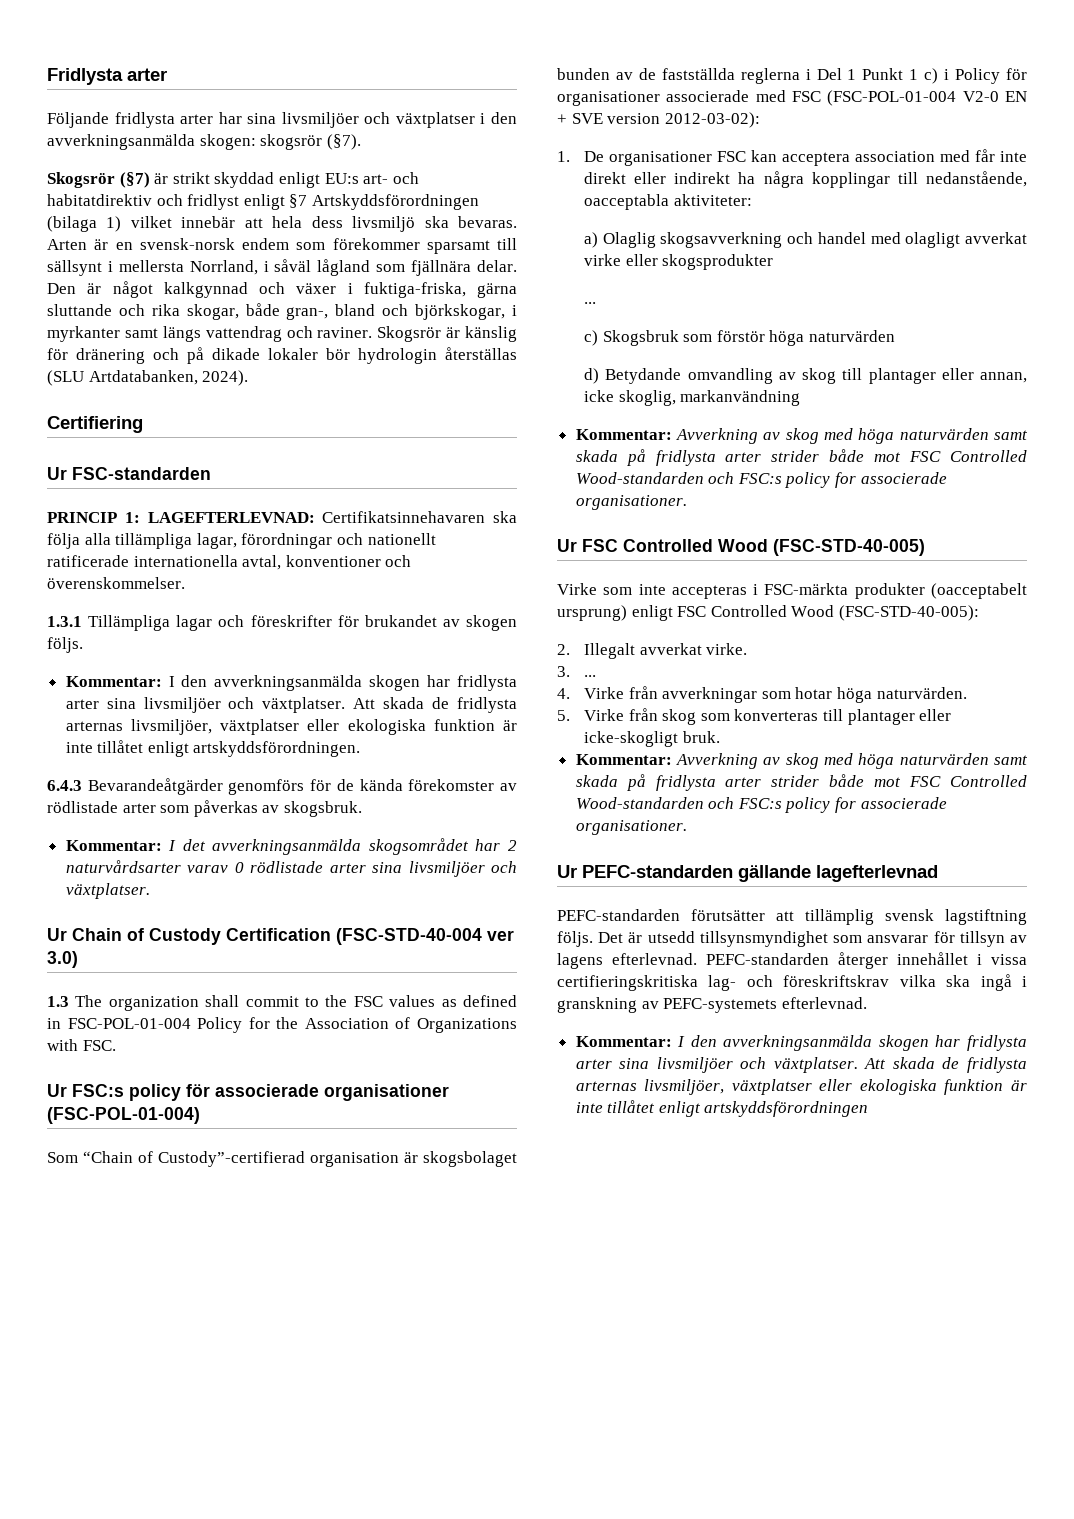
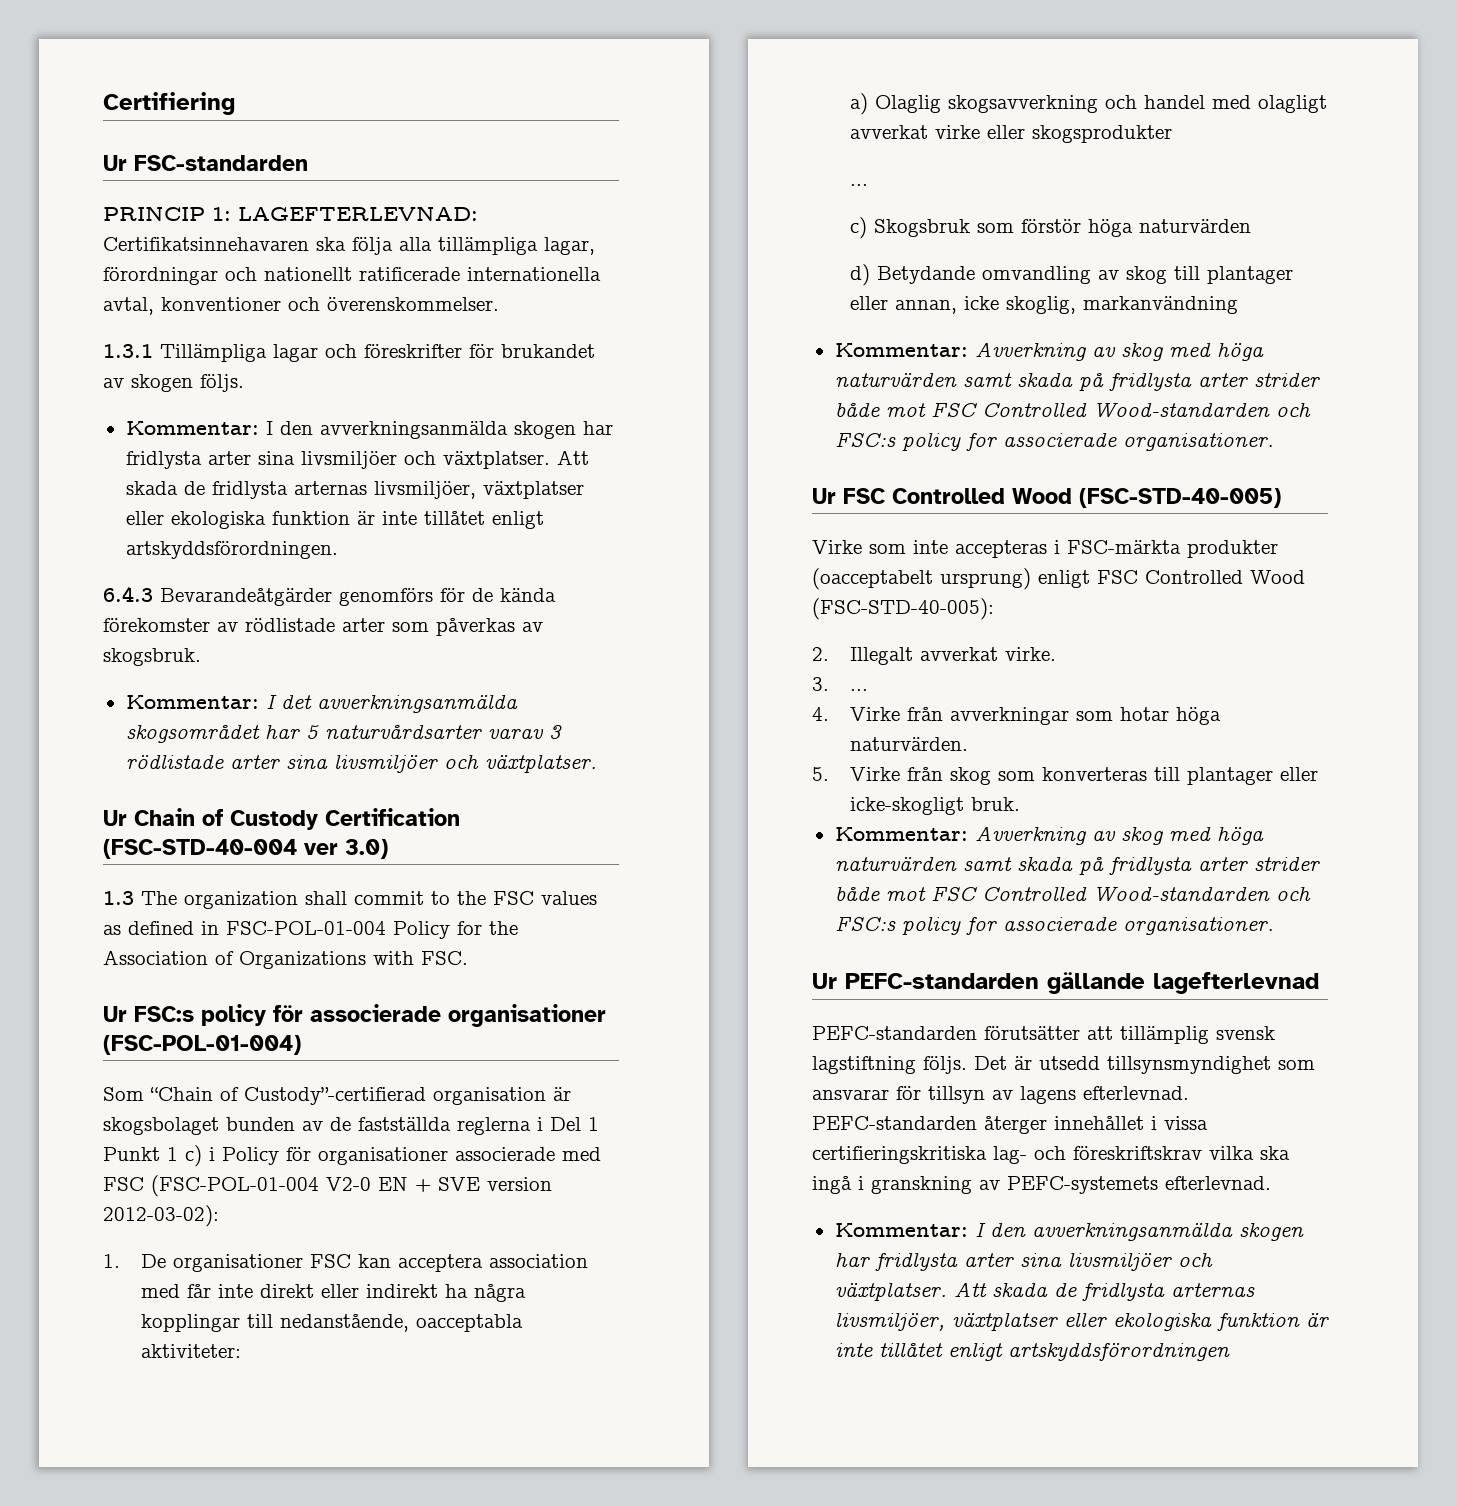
[47,68,167,85] [47,112,517,128] [47,134,361,150] [47,172,419,188] [47,194,479,210] [47,216,517,232] [47,238,517,254] [47,259,518,276] [47,281,517,298] [47,303,518,320] [47,326,517,342] [47,347,517,364] [47,370,249,386] Fridlysta arter // Följande fridlysta arter har sina livsmiljöer och växtplatser i den avverkningsanmälda skogen: skogsrör (§7). // Skogsrör (§7) är strikt skyddad enligt EU:s art- och habitatdirektiv och fridlyst enligt §7 Artskyddsförordningen (bilaga 1) vilket innebär att hela dess livsmiljö ska bevaras. Arten är en svensk-norsk endem som förekommer sparsamt till sällsynt i mellersta Norrland, i såväl lågland som fjällnära delar. Den är något kalkgynnad och växer i fuktiga-friska, gärna sluttande och rika skogar, både gran-, bland och björkskogar, i myrkanter samt längs vattendrag och raviner. Skogsrör är känslig för dränering och på dikade lokaler bör hydrologin återställas (SLU Artdatabanken, 2024). // -> (103, 103) none
[508,840,517,851] 2 -> [305,725,319,739] 5
[234,862,244,873] 0 -> [548,725,562,739] 3

